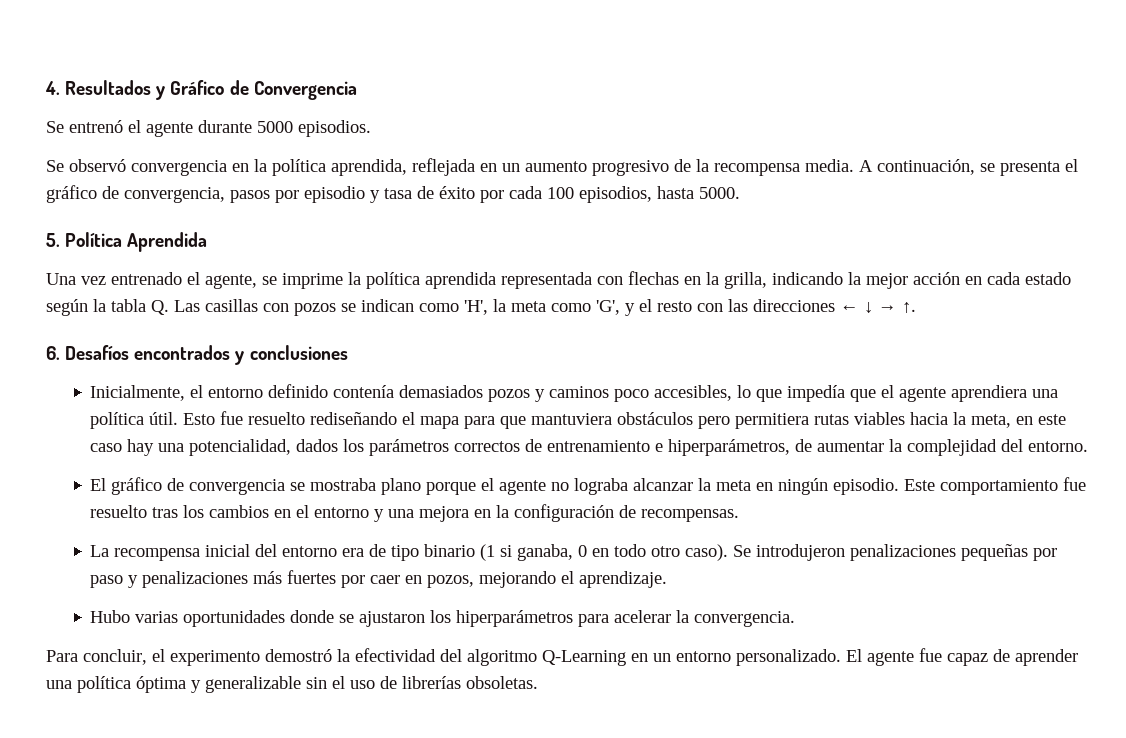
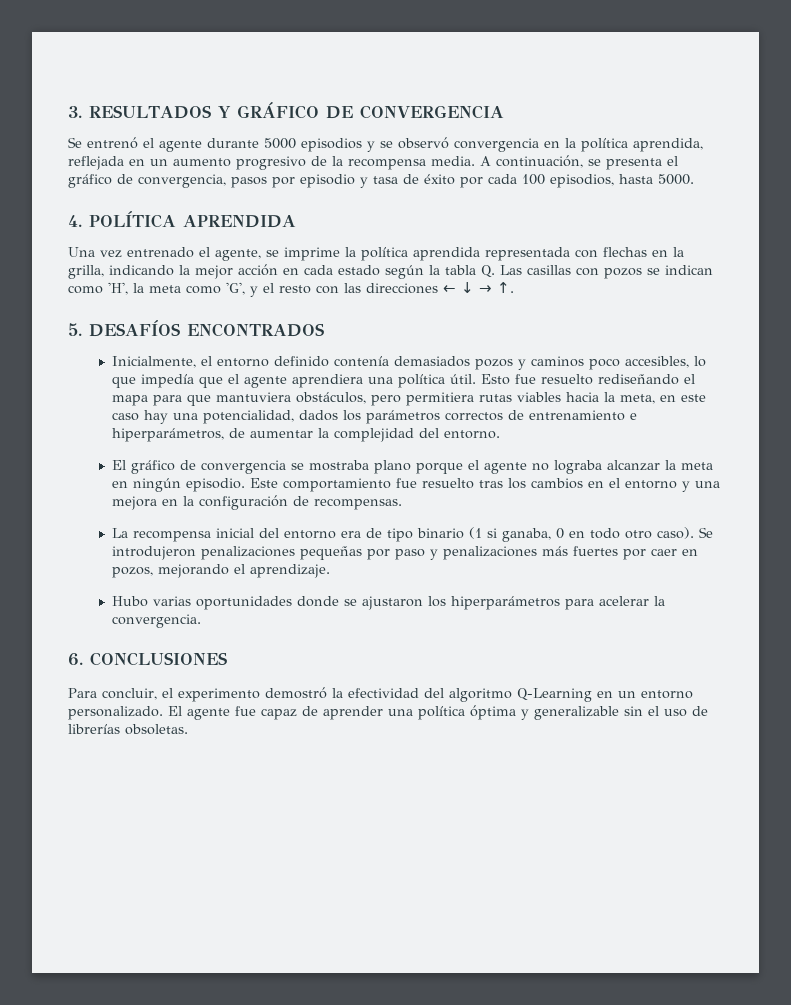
[45,80,357,100] 4. Resultados y Gráfico de Convergencia -> [68,102,504,119] 3. RESULTADOS Y GRÁFICO DE CONVERGENCIA
[298,120,371,137] [46,160,64,172] episodios. // Se -> [301,138,393,152] episodios y se
[46,232,208,252] 5. Política Aprendida -> [68,211,296,228] 4. POLÍTICA APRENDIDA
[46,345,348,365] 6. Desafíos encontrados y conclusiones -> [68,320,324,337] 5. DESAFÍOS ENCONTRADOS
[617,412,694,425] obstáculos -> [295,392,366,404] obstáculos,
(796, 619) none -> [68,652,227,666] // 6. CONCLUSIONES

